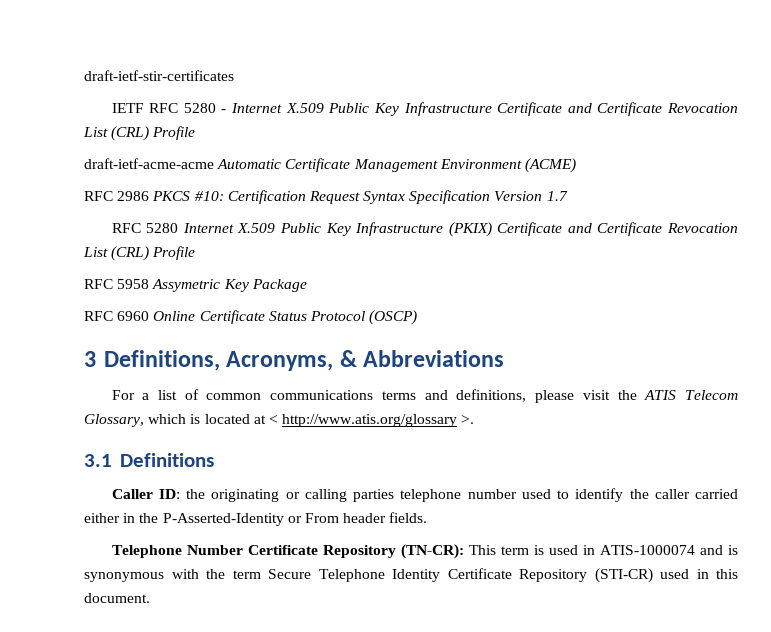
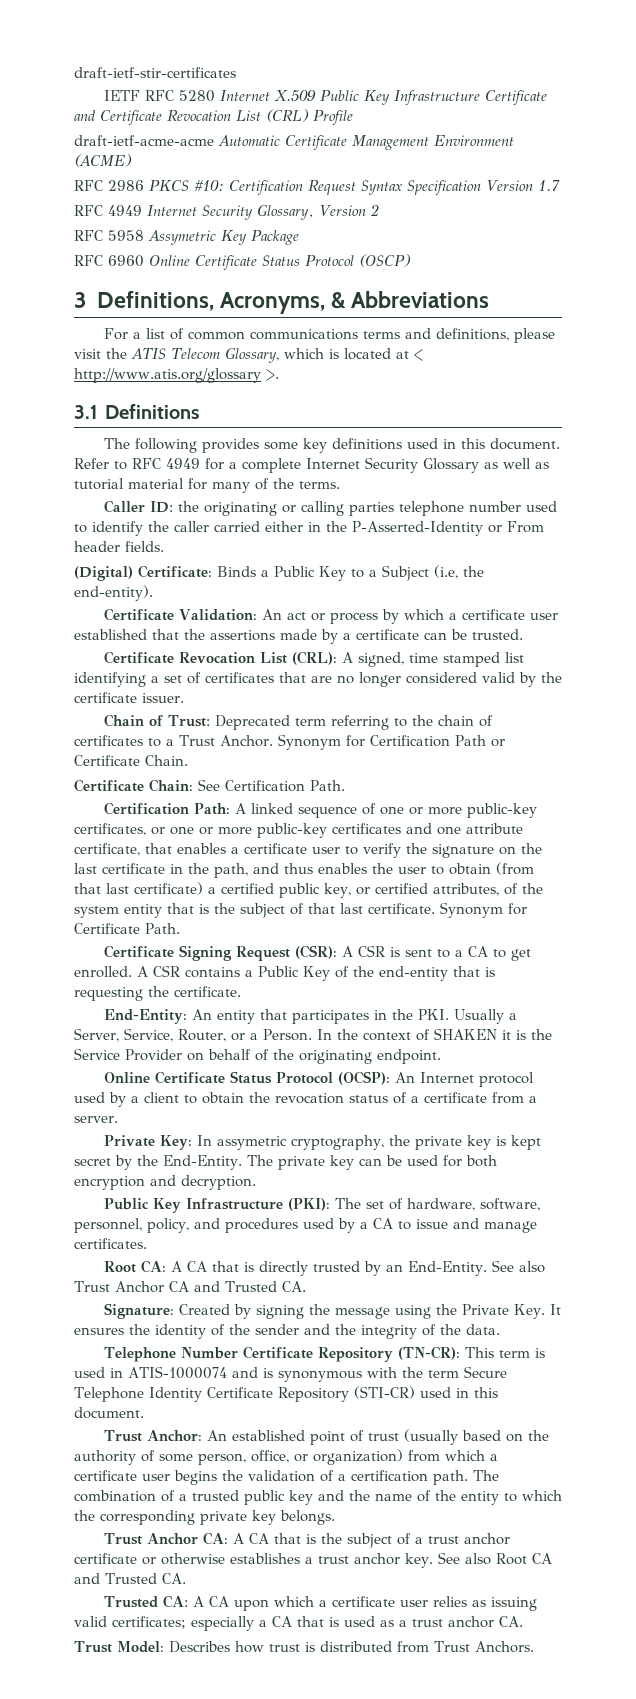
[221,109,227,113] - -> (216, 96) none
[146,222,738,237] [83,246,196,261] 5280 Internet X.509 Public Key Infrastructure (PKIX) Certificate and Certificate Revocation List (CRL) Profile -> [108,204,379,220] 4949 Internet Security Glossary, Version 2
(214, 460) none -> [104,438,561,453] [74,457,549,473] [74,478,340,493] // The following provides some key definitions used in this document. Refer to RFC 4949 for a complete Internet Security Glossary as well as tutorial material for many of the terms.
(428, 517) none -> [74,565,484,581] [74,585,153,601] [104,608,559,624] [74,629,523,644] [104,651,525,667] [74,672,562,687] [74,692,184,703] [104,714,494,730] [74,734,505,750] [74,755,188,766] [74,779,345,792] [104,802,538,818] [74,823,523,838] [74,843,542,858] [74,862,534,878] [74,882,543,898] [74,902,527,918] [74,923,180,934] [104,945,532,961] [74,965,495,981] [74,986,241,1001] [104,1009,518,1024] [74,1028,552,1042] [74,1048,441,1064] [104,1071,535,1087] [74,1092,537,1107] [74,1116,118,1123] [104,1135,542,1150] [74,1155,497,1170] [74,1175,256,1190] [104,1198,541,1213] [74,1218,537,1233] [74,1238,147,1249] [104,1260,546,1276] [74,1281,306,1293] [104,1303,562,1319] [74,1324,500,1339] // (Digital) Certificate: Binds a Public Key to a Subject (i.e, the end-entity). // Certificate Validation: An act or process by which a certificate user established that the assertions made by a certificate can be trusted. // Certificate Revocation List (CRL): A signed, time stamped list identifying a set of certificates that are no longer considered valid by the certificate issuer. // Chain of Trust: Deprecated term referring to the chain of certificates to a Trust Anchor. Synonym for Certification Path or Certificate Chain. // Certificate Chain: See Certification Path. // Certification Path: A linked sequence of one or more public-key certificates, or one or more public-key certificates and one attribute certificate, that enables a certificate user to verify the signature on the last certificate in the path, and thus enables the user to obtain (from that last certificate) a certified public key, or certified attributes, of the system entity that is the subject of that last certificate. Synonym for Certificate Path. // Certificate Signing Request (CSR): A CSR is sent to a CA to get enrolled. A CSR contains a Public Key of the end-entity that is requesting the certificate. // End-Entity: An entity that participates in the PKI. Usually a Server, Service, Router, or a Person. In the context of SHAKEN it is the Service Provider on behalf of the originating endpoint. // Online Certificate Status Protocol (OCSP): An Internet protocol used by a client to obtain the revocation status of a certificate from a server. // Private Key: In assymetric cryptography, the private key is kept secret by the End-Entity. The private key can be used for both encryption and decryption. // Public Key Infrastructure (PKI): The set of hardware, software, personnel, policy, and procedures used by a CA to issue and manage certificates. // Root CA: A CA that is directly trusted by an End-Entity. See also Trust Anchor CA and Trusted CA. // Signature: Created by signing the message using the Private Key. It ensures the identity of the sender and the integrity of the data.
(150, 598) none -> [104,1429,550,1445] [74,1449,498,1465] [74,1470,499,1485] [74,1490,562,1505] [74,1510,335,1525] [104,1532,511,1548] [74,1552,552,1568] [74,1573,186,1584] [104,1595,538,1611] [74,1616,523,1631] [74,1641,534,1653] // Trust Anchor: An established point of trust (usually based on the authority of some person, office, or organization) from which a certificate user begins the validation of a certification path. The combination of a trusted public key and the name of the entity to which the corresponding private key belongs. // Trust Anchor CA: A CA that is the subject of a trust anchor certificate or otherwise establishes a trust anchor key. See also Root CA and Trusted CA. // Trusted CA: A CA upon which a certificate user relies as issuing valid certificates; especially a CA that is used as a trust anchor CA. // Trust Model: Describes how trust is distributed from Trust Anchors.

